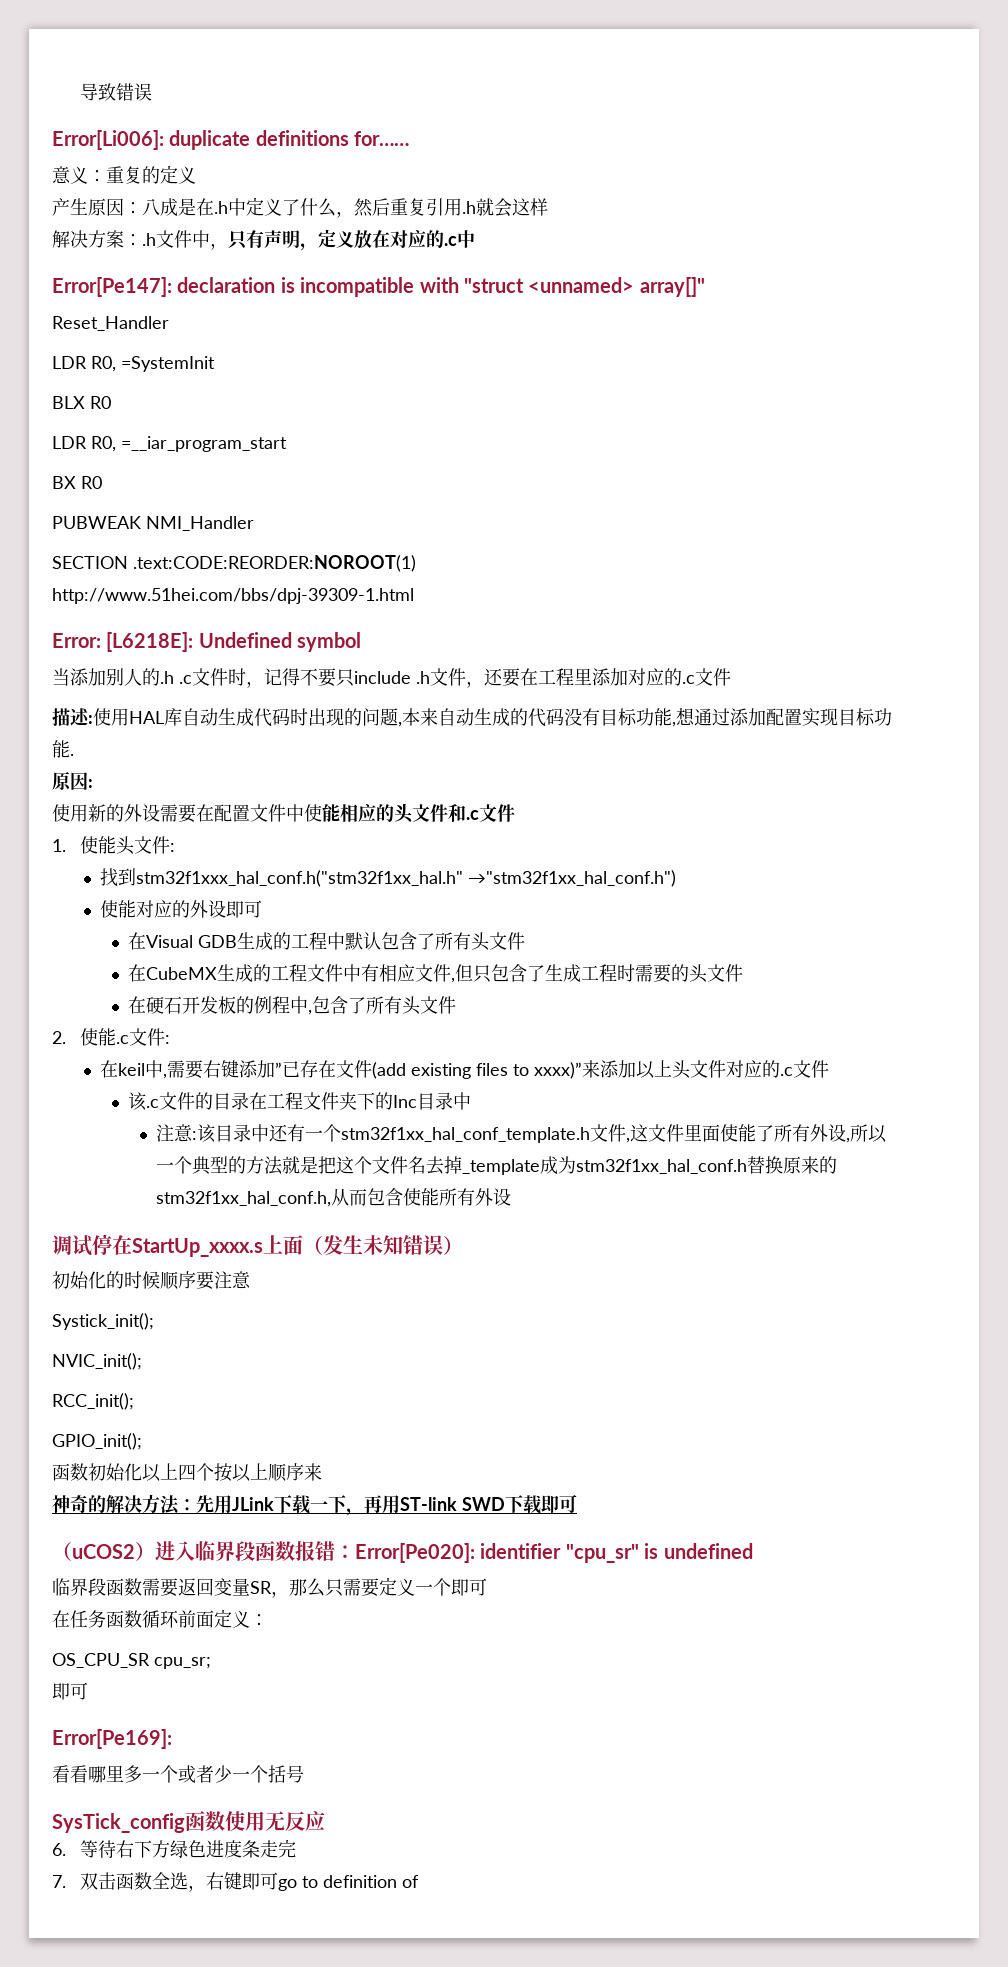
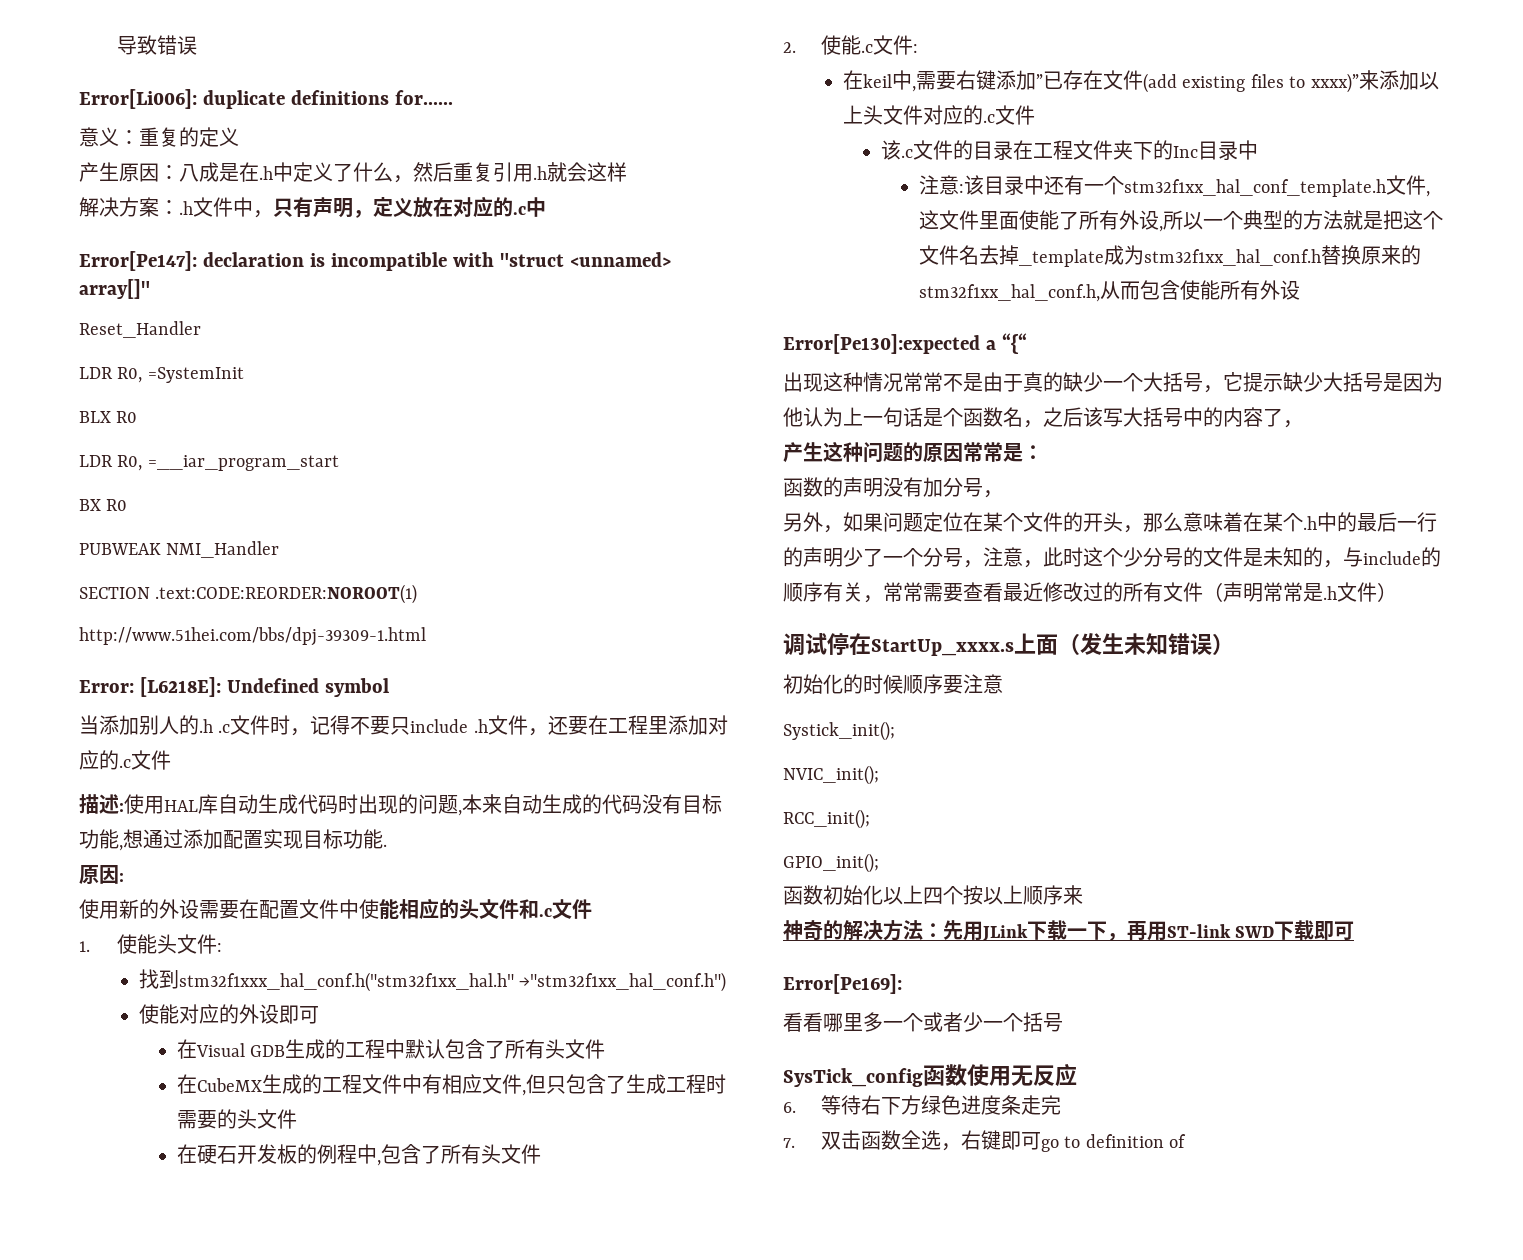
(512, 1197) none -> [783,333,1027,354] [783,372,1443,393] [783,407,1303,428] [783,441,1043,463] [783,477,1003,498] [783,512,1437,533] [783,547,1441,568] [783,582,1397,603] // Error[Pe130]:expected a “{“ // 出现这种情况常常不是由于真的缺少一个大括号，它提示缺少大括号是因为他认为上一句话是个函数名，之后该写大括号中的内容了， // 产生这种问题的原因常常是： // 函数的声明没有加分号， // 另外，如果问题定位在某个文件的开头，那么意味着在某个.h中的最后一行的声明少了一个分号，注意，此时这个少分号的文件是未知的，与include的顺序有关，常常需要查看最近修改过的所有文件（声明常常是.h文件）
[52,1541,753,1563] [52,1577,487,1598] [52,1609,268,1628] [52,1653,211,1669] [52,1682,88,1700] // （uCOS2）进入临界段函数报错：Error[Pe020]: identifier "cpu_sr" is undefined // 临界段函数需要返回变量SR，那么只需要定义一个即可 // 在任务函数循环前面定义： // OS_CPU_SR cpu_sr; // 即可 -> (1355, 930) none

